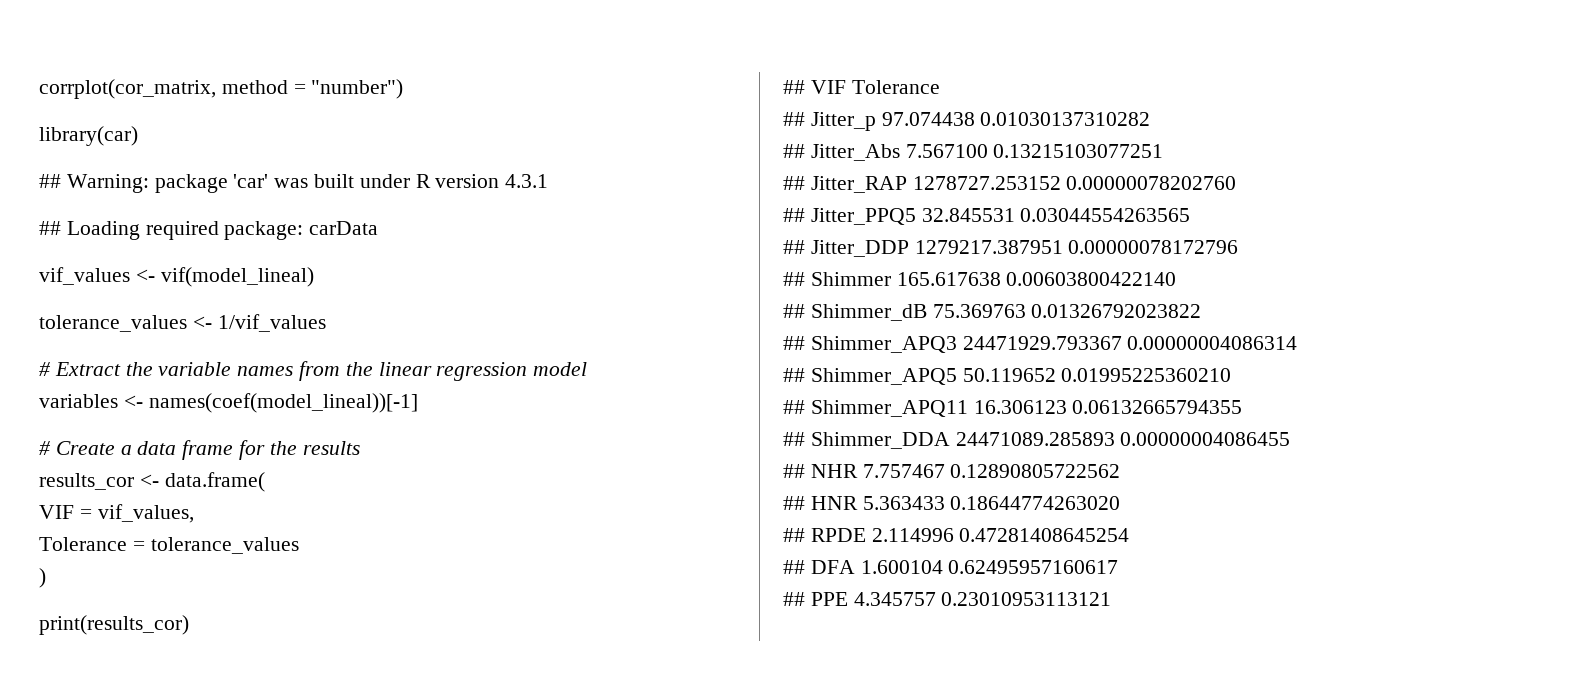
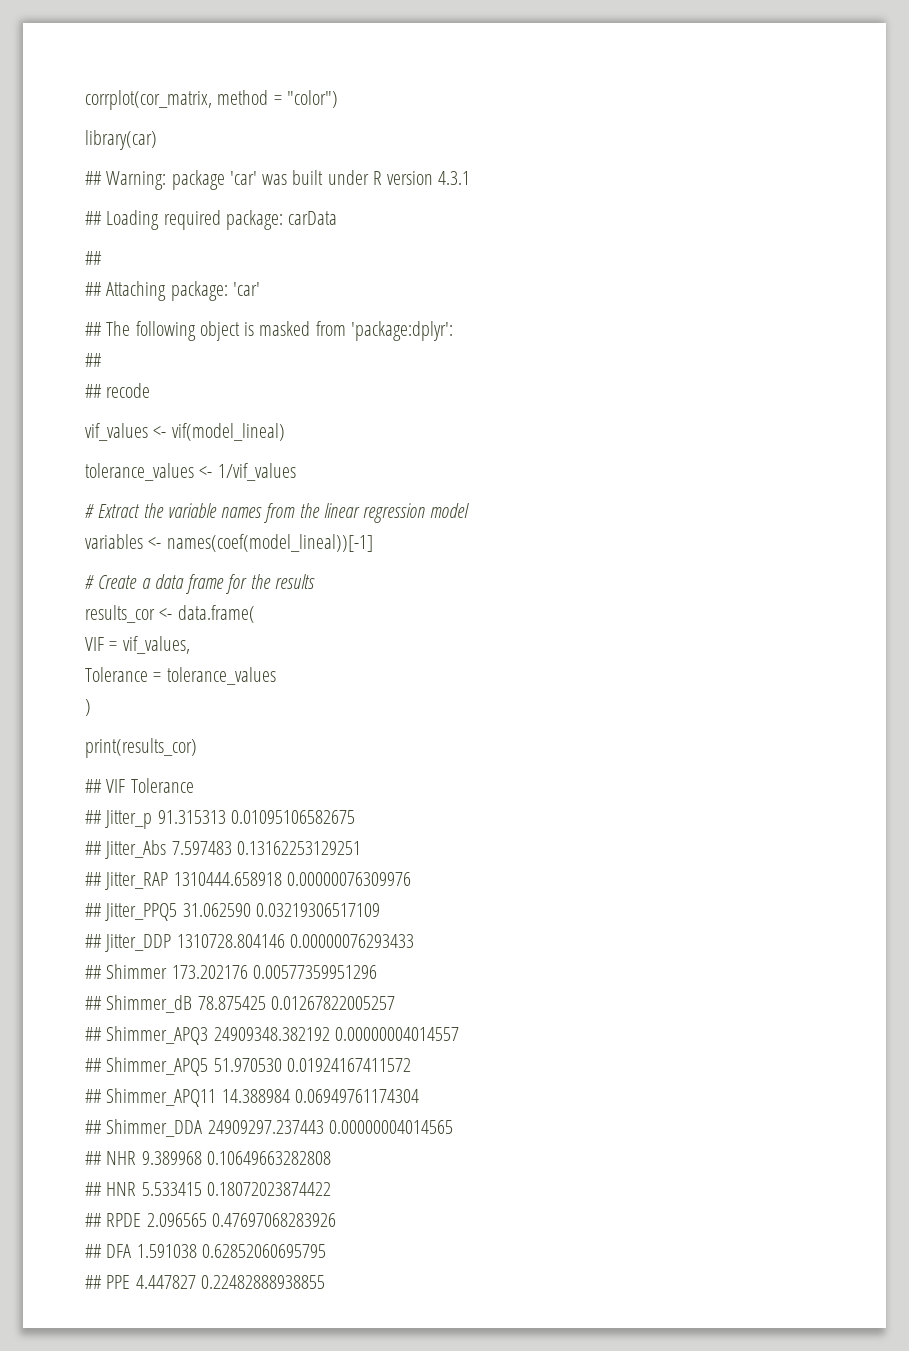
[311,79,404,99] "number") -> [286,90,338,108] "color")
(379, 228) none -> [85,251,102,265] [85,281,260,301] [85,321,453,341] [85,353,102,367] [85,383,151,398] // ## // ## Attaching package: 'car' // ## The following object is masked from 'package:dplyr': // ## // ## recode
[881,112,1151,126] 97.074438 0.01030137310282 -> [157,810,355,824] 91.315313 0.01095106582675
[905,144,1164,158] 7.567100 0.13215103077251 -> [171,841,361,855] 7.597483 0.13162253129251
[912,176,1237,190] 1278727.253152 0.00000078202760 -> [173,872,411,886] 1310444.658918 0.00000076309976
[921,208,1191,222] 32.845531 0.03044554263565 -> [182,903,380,917] 31.062590 0.03219306517109
[914,240,1239,254] 1279217.387951 0.00000078172796 -> [176,934,414,948] 1310728.804146 0.00000076293433
[896,272,1177,286] 165.617638 0.00603800422140 -> [171,965,377,979] 173.202176 0.00577359951296
[932,304,1202,318] 75.369763 0.01326792023822 -> [197,996,395,1010] 78.875425 0.01267822005257
[962,336,1298,350] 24471929.793367 0.00000004086314 -> [213,1027,459,1041] 24909348.382192 0.00000004014557
[962,368,1232,382] 50.119652 0.01995225360210 -> [213,1058,411,1072] 51.970530 0.01924167411572
[973,400,1243,414] 16.306123 0.06132665794355 -> [221,1089,419,1103] 14.388984 0.06949761174304
[955,432,1291,446] 24471089.285893 0.00000004086455 -> [207,1120,453,1134] 24909297.237443 0.00000004014565
[862,464,1121,478] 7.757467 0.12890805722562 -> [141,1151,331,1165] 9.389968 0.10649663282808
[862,496,1121,510] 5.363433 0.18644774263020 -> [141,1182,331,1196] 5.533415 0.18072023874422
[871,528,1130,542] 2.114996 0.47281408645254 -> [146,1213,336,1227] 2.096565 0.47697068283926
[860,560,1119,574] 1.600104 0.62495957160617 -> [136,1244,326,1258] 1.591038 0.62852060695795
[853,592,1112,606] 4.345757 0.23010953113121 -> [135,1275,325,1289] 4.447827 0.22482888938855

